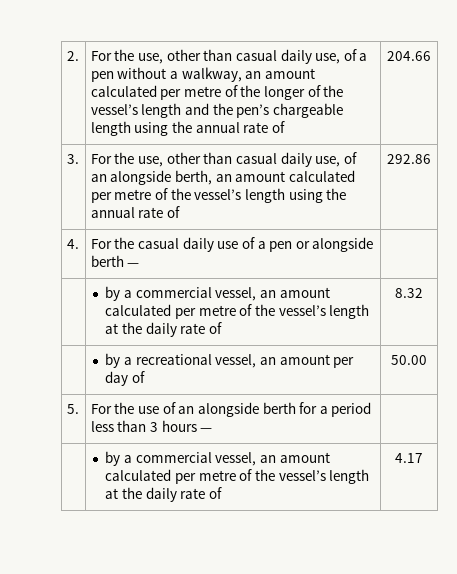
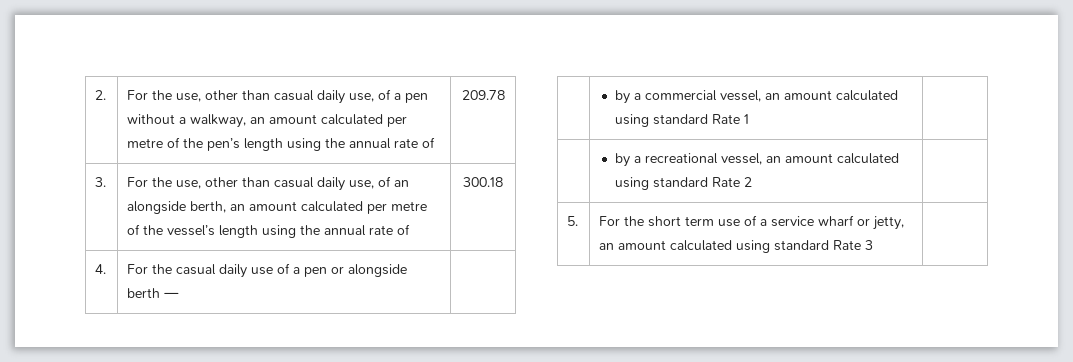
[263,85,344,100] [90,103,343,118] [90,121,285,136] [387,51,431,61] longer of the vessel’s length and the pen’s chargeable length using the annual rate of | 204.66 -> [207,137,436,151] [461,90,505,100] pen’s length using the annual rate of | 209.78
[387,154,431,164] 292.86 -> [463,177,503,187] 300.18
[175,304,370,319] [105,322,223,337] [395,288,423,298] per metre of the vessel’s length at the daily rate of | 8.32 -> [614,114,749,127] using standard Rate 1 |
[333,357,355,368] [105,371,146,386] [391,355,427,365] [66,404,79,414] [90,402,372,417] [90,420,213,432] [105,451,330,466] [105,469,370,484] [105,487,223,502] [395,453,423,463] per day of | 50.00 // 5. | For the use of an alongside berth for a period less than 3 hours — | // | by a commercial vessel, an amount calculated per metre of the vessel’s length at the daily rate of | 4.17 -> [836,153,899,164] [614,177,752,190] [567,216,579,226] [599,215,905,230] [599,240,874,253] calculated using standard Rate 2 | // 5. | For the short term use of a service wharf or jetty, an amount calculated using standard Rate 3 |

